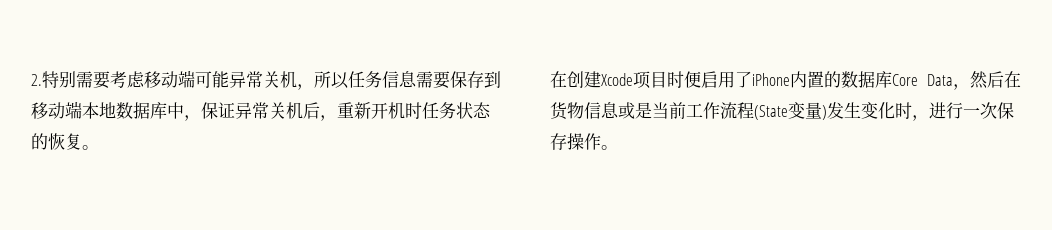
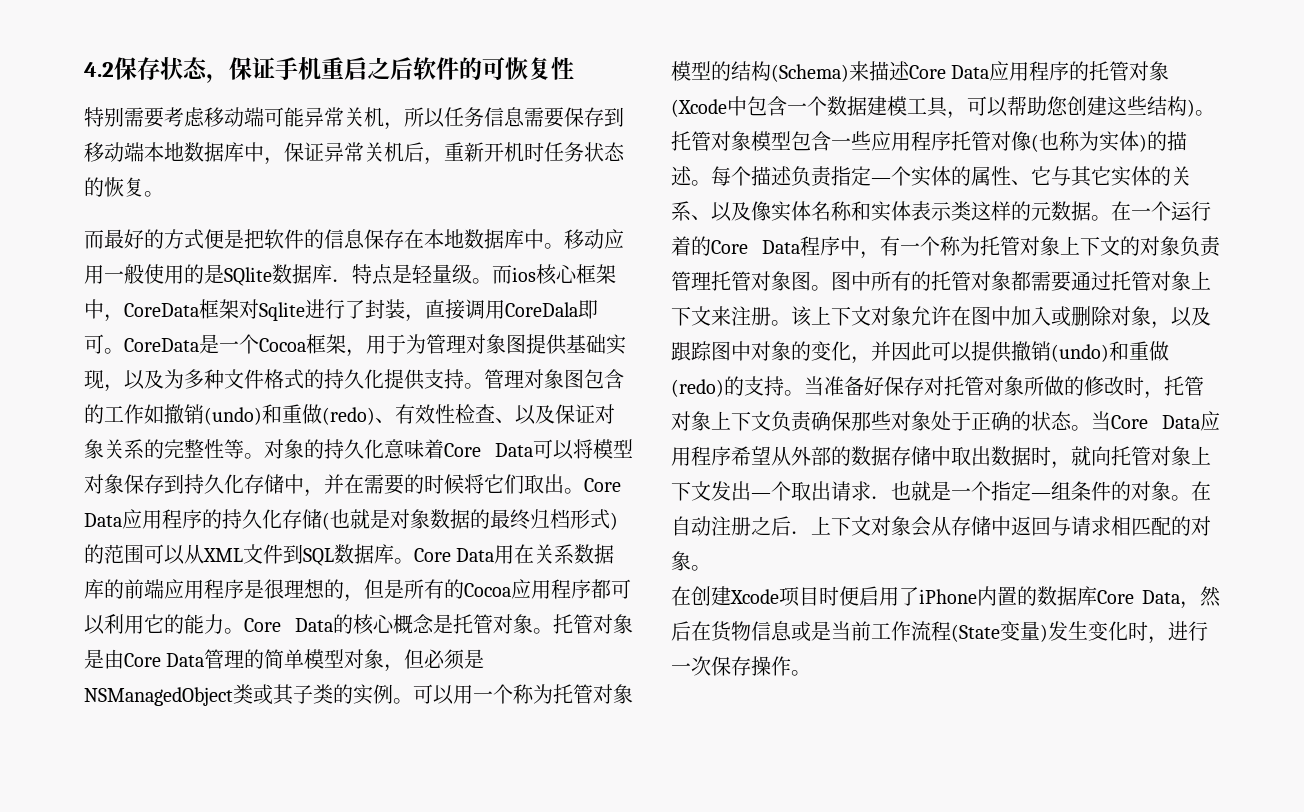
[31,74,42,86] 2. -> [84,57,574,83] 4.2保存状态，保证手机重启之后软件的可恢复性 //
(99, 147) none -> [84,229,624,249] [84,264,616,286] [84,299,598,322] [84,334,626,357] [84,369,624,392] [84,404,615,425] [84,439,633,460] [84,474,621,497] [84,509,618,530] [84,544,615,566] [84,579,631,602] [84,614,633,635] [84,649,485,672] [84,684,633,706] [671,61,1170,82] [671,96,1215,119] [671,131,1187,152] [671,166,1191,187] [671,201,1211,222] [671,236,1221,259] [671,271,1211,292] [671,306,1211,329] [671,341,1169,364] [671,376,1204,399] [671,411,1220,432] [671,446,1211,469] [671,481,1211,501] [671,516,1211,537] [671,551,711,571] // 而最好的方式便是把软件的信息保存在本地数据库中。移动应用一般使用的是SQlite数据库．特点是轻量级。而ios核心框架中，CoreData框架对Sqlite进行了封装，直接调用CoreDala即可。CoreData是一个Cocoa框架，用于为管理对象图提供基础实现，以及为多种文件格式的持久化提供支持。管理对象图包含的工作如撤销(undo)和重做(redo)、有效性检查、以及保证对象关系的完整性等。对象的持久化意味着Core Data可以将模型对象保存到持久化存储中，并在需要的时候将它们取出。Core Data应用程序的持久化存储(也就是对象数据的最终归档形式)的范围可以从XML文件到SQL数据库。Core Data用在关系数据库的前端应用程序是很理想的，但是所有的Cocoa应用程序都可以利用它的能力。Core Data的核心概念是托管对象。托管对象是由Core Data管理的简单模型对象，但必须是NSManagedObject类或其子类的实例。可以用一个称为托管对象模型的结构(Schema)来描述Core Data应用程序的托管对象(Xcode中包含一个数据建模工具，可以帮助您创建这些结构)。托管对象模型包含一些应用程序托管对像(也称为实体)的描述。每个描述负责指定—个实体的属性、它与其它实体的关系、以及像实体名称和实体表示类这样的元数据。在一个运行着的Core Data程序中，有一个称为托管对象上下文的对象负责管理托管对象图。图中所有的托管对象都需要通过托管对象上下文来注册。该上下文对象允许在图中加入或删除对象，以及跟踪图中对象的变化，并因此可以提供撤销(undo)和重做(redo)的支持。当准备好保存对托管对象所做的修改时，托管对象上下文负责确保那些对象处于正确的状态。当Core Data应用程序希望从外部的数据存储中取出数据时，就向托管对象上下文发出—个取出请求．也就是一个指定—组条件的对象。在自动注册之后．上下文对象会从存储中返回与请求相匹配的对象。

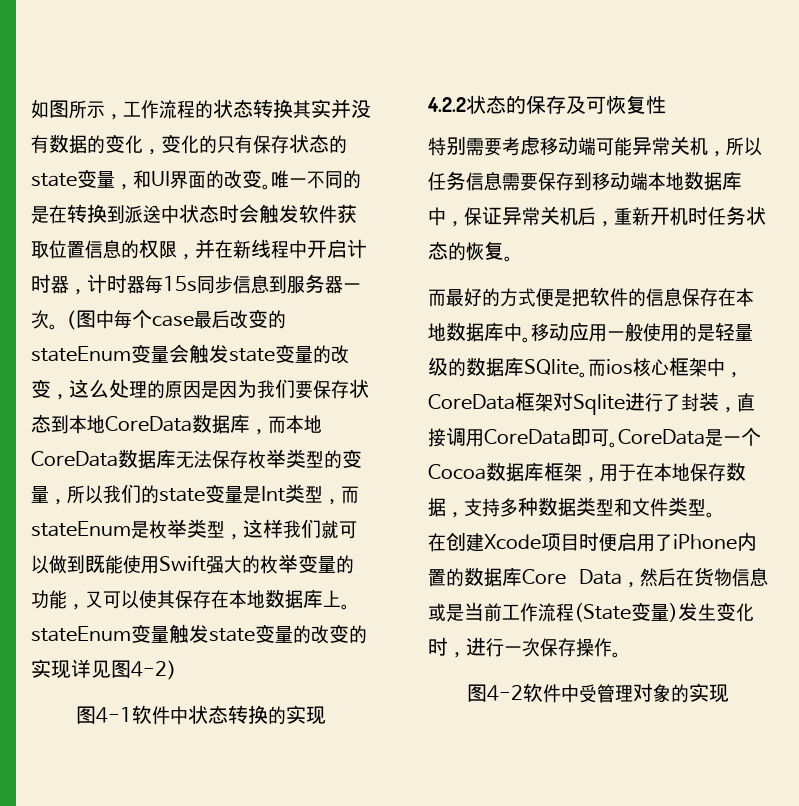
[84,57,482,83] 4.2保存状态，保证手机重启之后软件的 -> [31,99,371,120] [31,134,347,155] [31,169,361,190] [31,204,357,224] [31,239,367,260] [31,274,361,295] [31,309,286,330] [31,344,349,364] [31,379,369,400] [31,414,322,435] [31,449,362,469] [31,484,359,505] [31,519,357,540] [31,554,354,574] [31,589,350,610] [31,624,367,644] [31,659,185,680] [76,705,326,725] [427,95,586,114] 如图所示，工作流程的状态转换其实并没有数据的变化，变化的只有保存状态的state变量，和UI界面的改变。唯一不同的是在转换到派送中状态时会触发软件获取位置信息的权限，并在新线程中开启计时器，计时器每15s同步信息到服务器一次。（图中每个case最后改变的stateEnum变量会触发state变量的改变，这么处理的原因是因为我们要保存状态到本地CoreData数据库，而本地CoreData数据库无法保存枚举类型的变量，所以我们的state变量是Int类型，而stateEnum是枚举类型，这样我们就可以做到既能使用Swift强大的枚举变量的功能，又可以使其保存在本地数据库上。stateEnum变量触发state变量的改变的实现详见图4-2） // 图4-1软件中状态转换的实现 // 4.2.2状态的保存及
[224,264,472,286] SQlite数据库．特点是轻量级 -> [715,322,753,341] [428,357,579,377] 轻量级的数据库SQlite
[505,302,578,317] CoreDala -> [484,429,571,445] CoreData
(306, 345) none -> [486,462,544,482] 数据库
[406,334,626,355] [84,369,624,392] [84,404,615,425] [84,439,633,460] [84,474,621,497] [84,509,618,530] [84,544,615,566] [84,579,631,602] [84,614,633,635] [84,649,485,672] [84,684,633,706] [671,61,1170,82] [671,96,1215,119] [671,131,1187,152] [671,166,1191,187] [671,201,1211,222] [671,236,1221,259] [671,271,1211,292] [671,306,1211,329] [671,341,1169,364] [671,376,1204,399] [671,411,1220,432] [671,446,1211,469] [671,481,1211,501] [671,516,1211,537] [671,551,691,571] 为管理对象图提供基础实现，以及为多种文件格式的持久化提供支持。管理对象图包含的工作如撤销(undo)和重做(redo)、有效性检查、以及保证对象关系的完整性等。对象的持久化意味着Core Data可以将模型对象保存到持久化存储中，并在需要的时候将它们取出。Core Data应用程序的持久化存储(也就是对象数据的最终归档形式)的范围可以从XML文件到SQL数据库。Core Data用在关系数据库的前端应用程序是很理想的，但是所有的Cocoa应用程序都可以利用它的能力。Core Data的核心概念是托管对象。托管对象是由Core Data管理的简单模型对象，但必须是NSManagedObject类或其子类的实例。可以用一个称为托管对象模型的结构(Schema)来描述Core Data应用程序的托管对象(Xcode中包含一个数据建模工具，可以帮助您创建这些结构)。托管对象模型包含一些应用程序托管对像(也称为实体)的描述。每个描述负责指定—个实体的属性、它与其它实体的关系、以及像实体名称和实体表示类这样的元数据。在一个运行着的Core Data程序中，有一个称为托管对象上下文的对象负责管理托管对象图。图中所有的托管对象都需要通过托管对象上下文来注册。该上下文对象允许在图中加入或删除对象，以及跟踪图中对象的变化，并因此可以提供撤销(undo)和重做(redo)的支持。当准备好保存对托管对象所做的修改时，托管对象上下文负责确保那些对象处于正确的状态。当Core Data应用程序希望从外部的数据存储中取出数据时，就向托管对象上下文发出—个取出请求．也就是一个指定—组条件的对象。在自动注册之后．上下文对象会从存储中返回与请求相匹配的对象 -> [636,462,746,482] [428,497,706,518] 在本地保存数据，支持多种数据类型和文件类型
(811, 673) none -> [467,683,729,703] // 图4-2软件中受管理对象的实现

